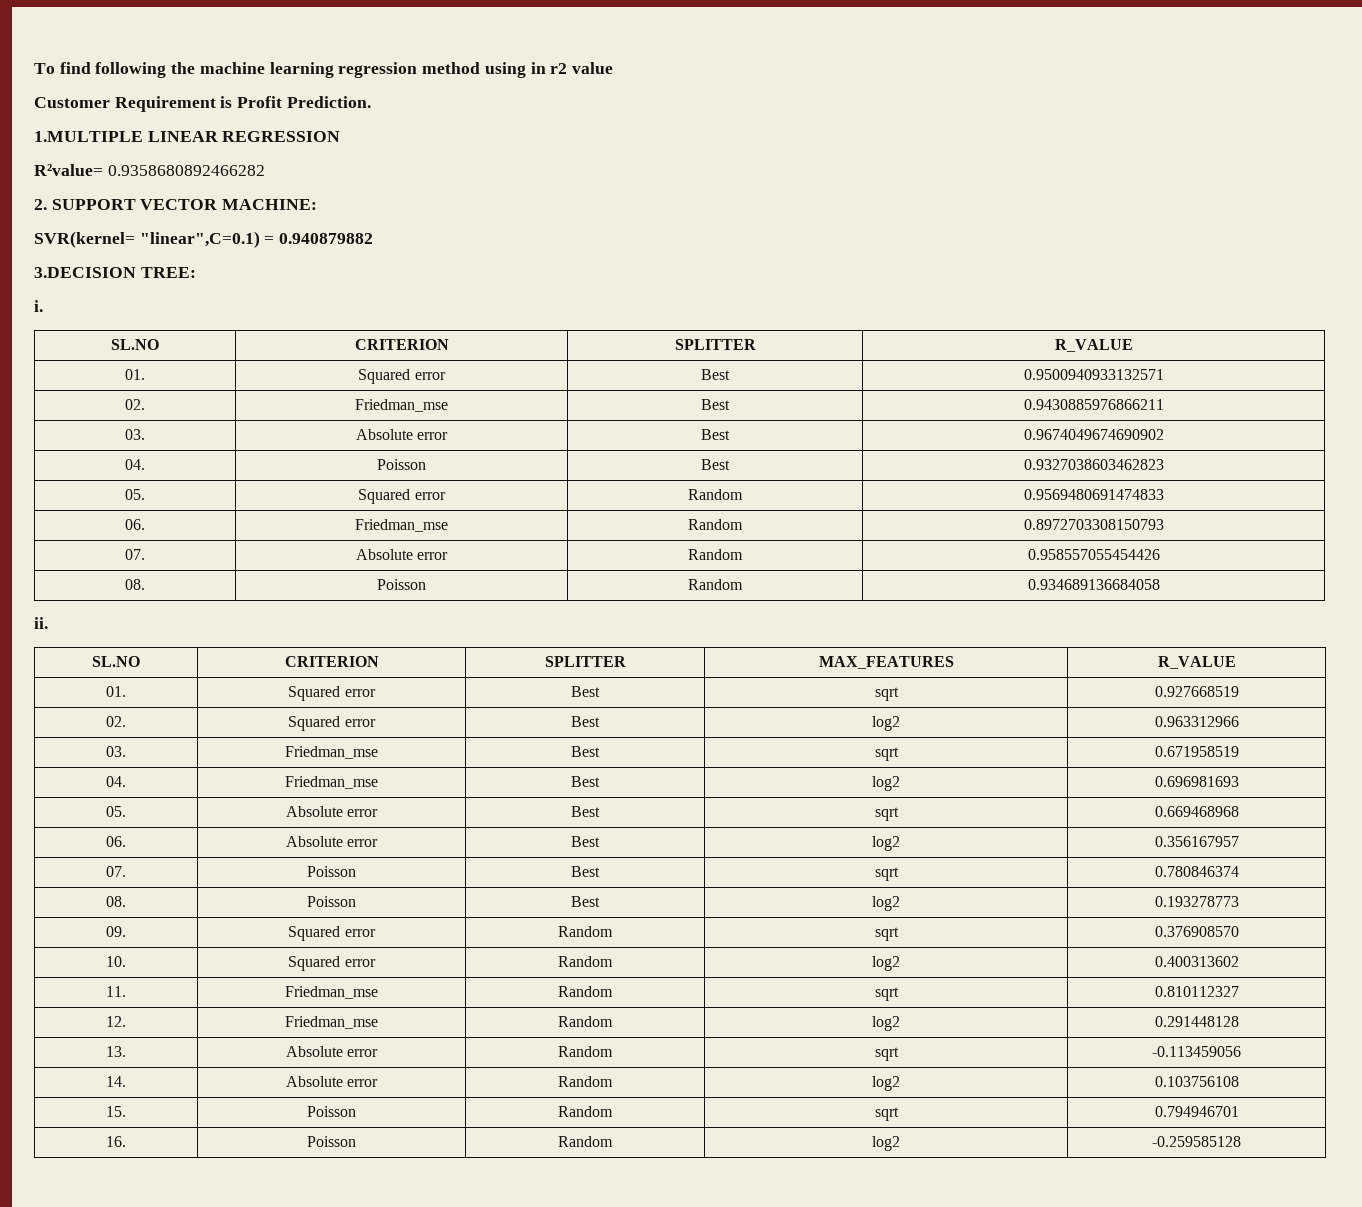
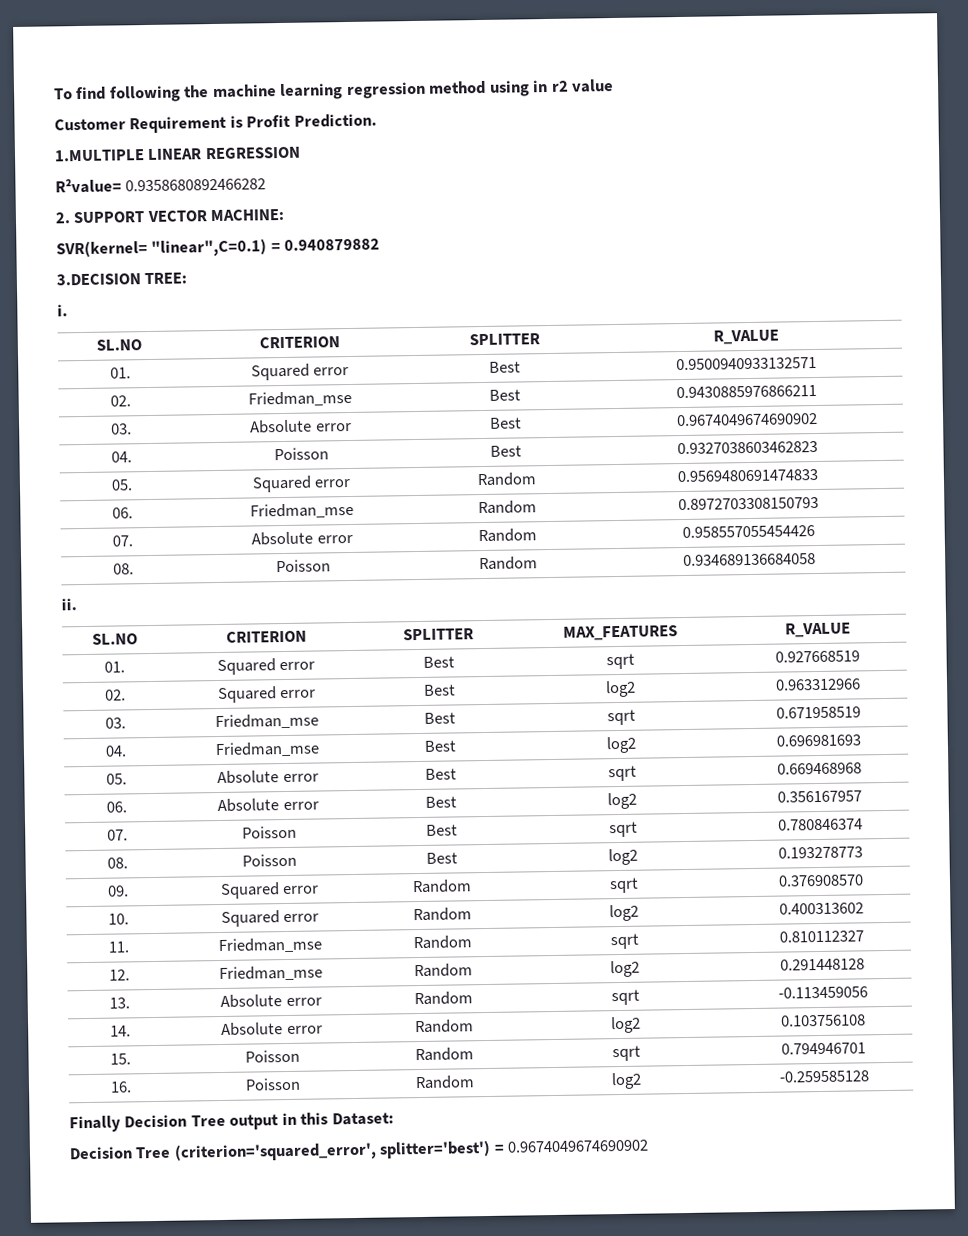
(1241, 1141) none -> [69,1112,394,1133] [69,1139,650,1162] // Finally Decision Tree output in this Dataset: // Decision Tree (criterion='squared_error', splitter='best') = 0.9674049674690902

